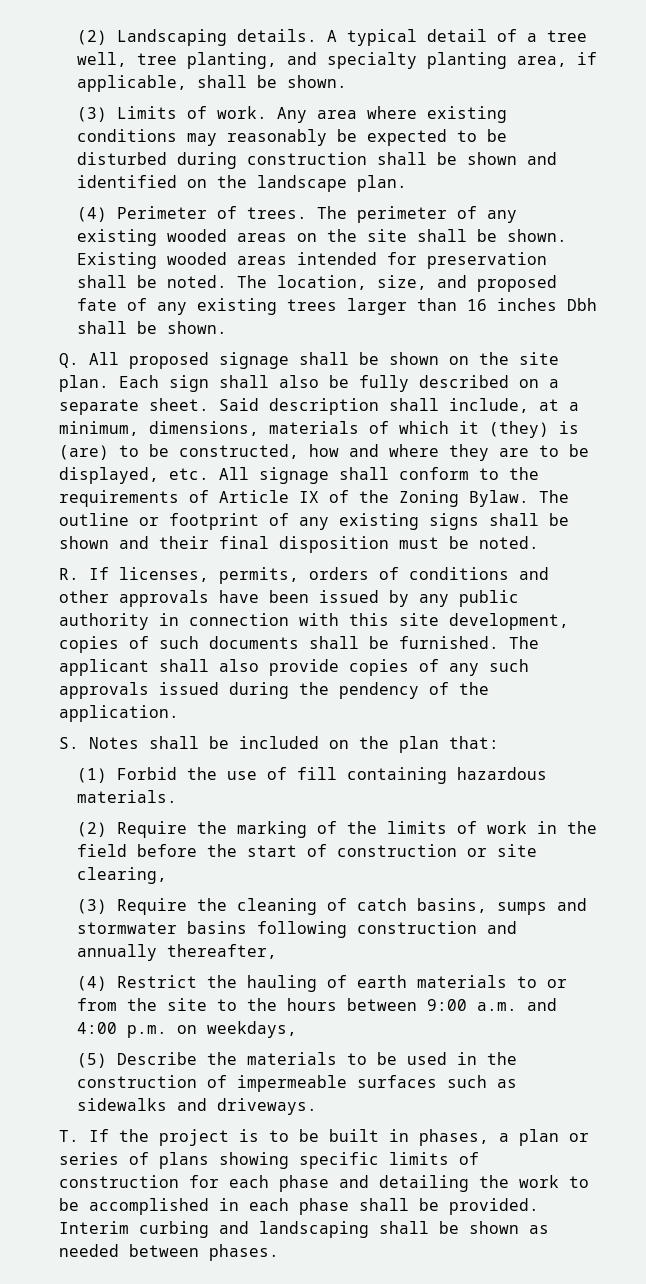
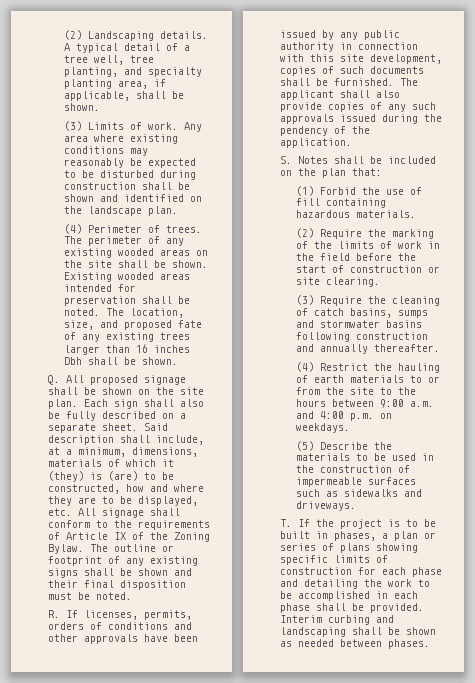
[76,867,167,884] clearing, -> [326,277,381,287] clearing.
[166,944,277,959] thereafter, -> [374,344,441,352] thereafter.
[206,1021,297,1038] weekdays, -> [296,423,351,433] weekdays.

